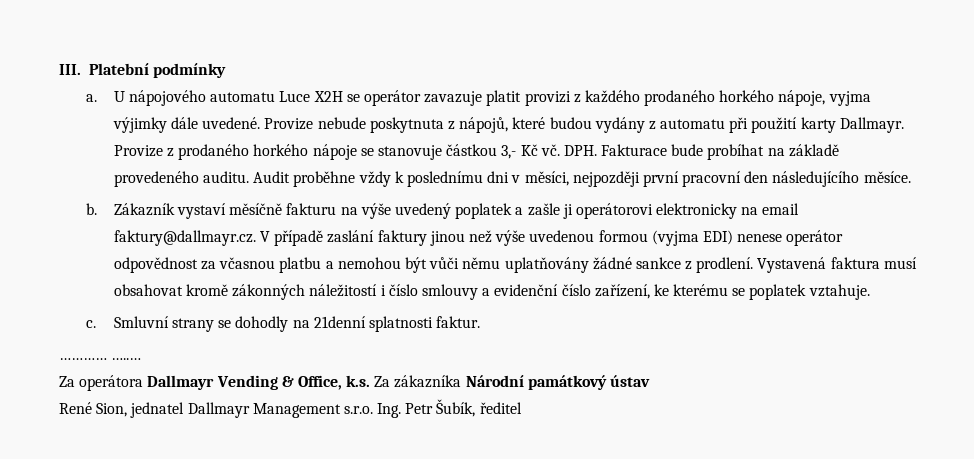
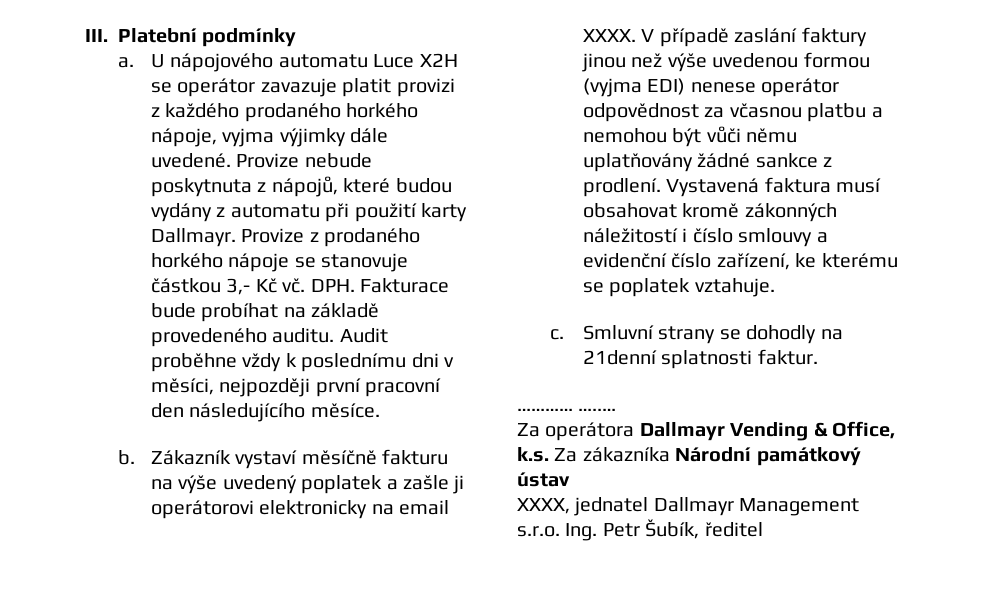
[113,230,256,246] faktury@dallmayr.cz. -> [583,29,637,42] XXXX.
[59,402,128,417] René Sion, -> [517,498,570,514] XXXX,

